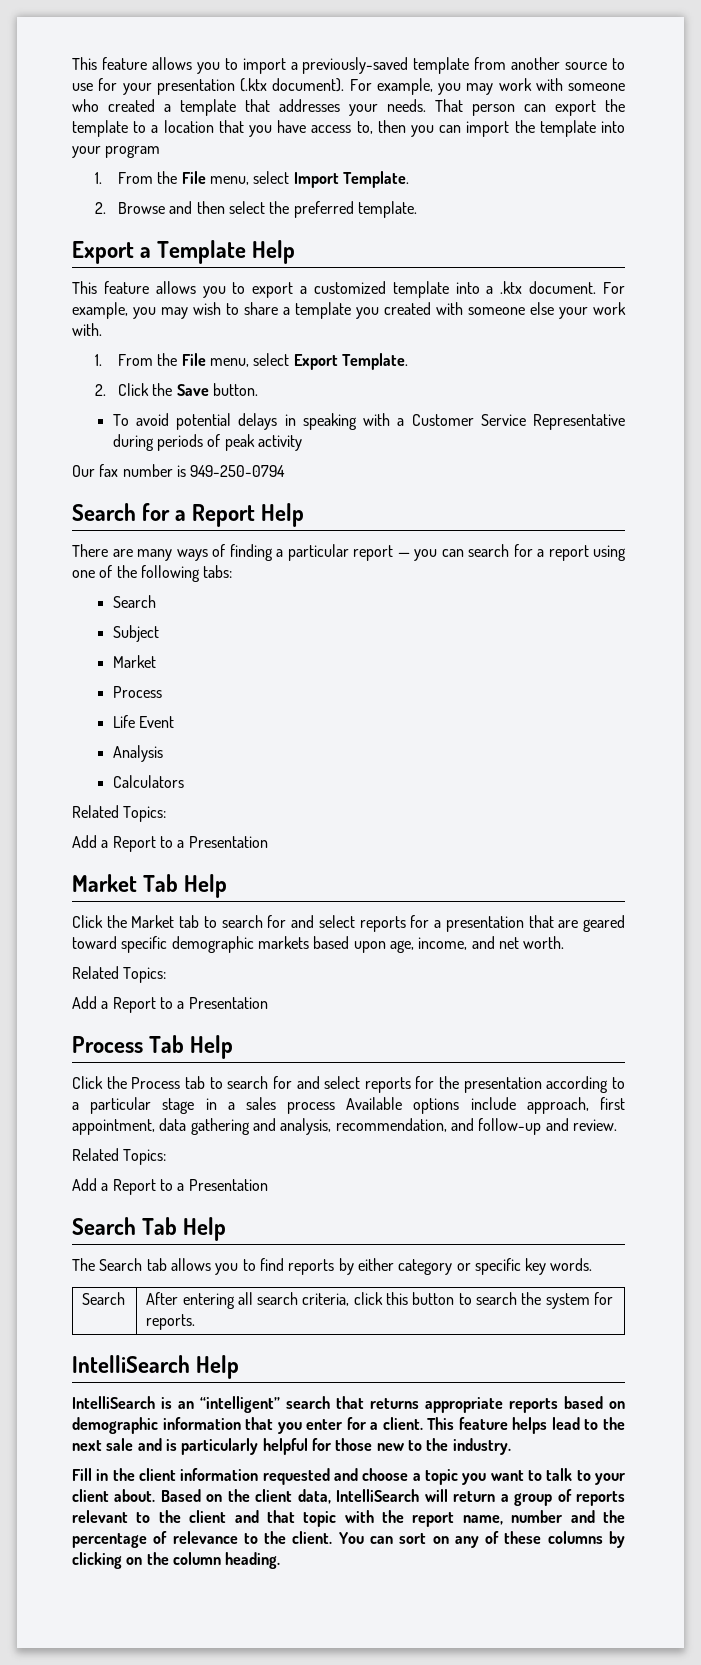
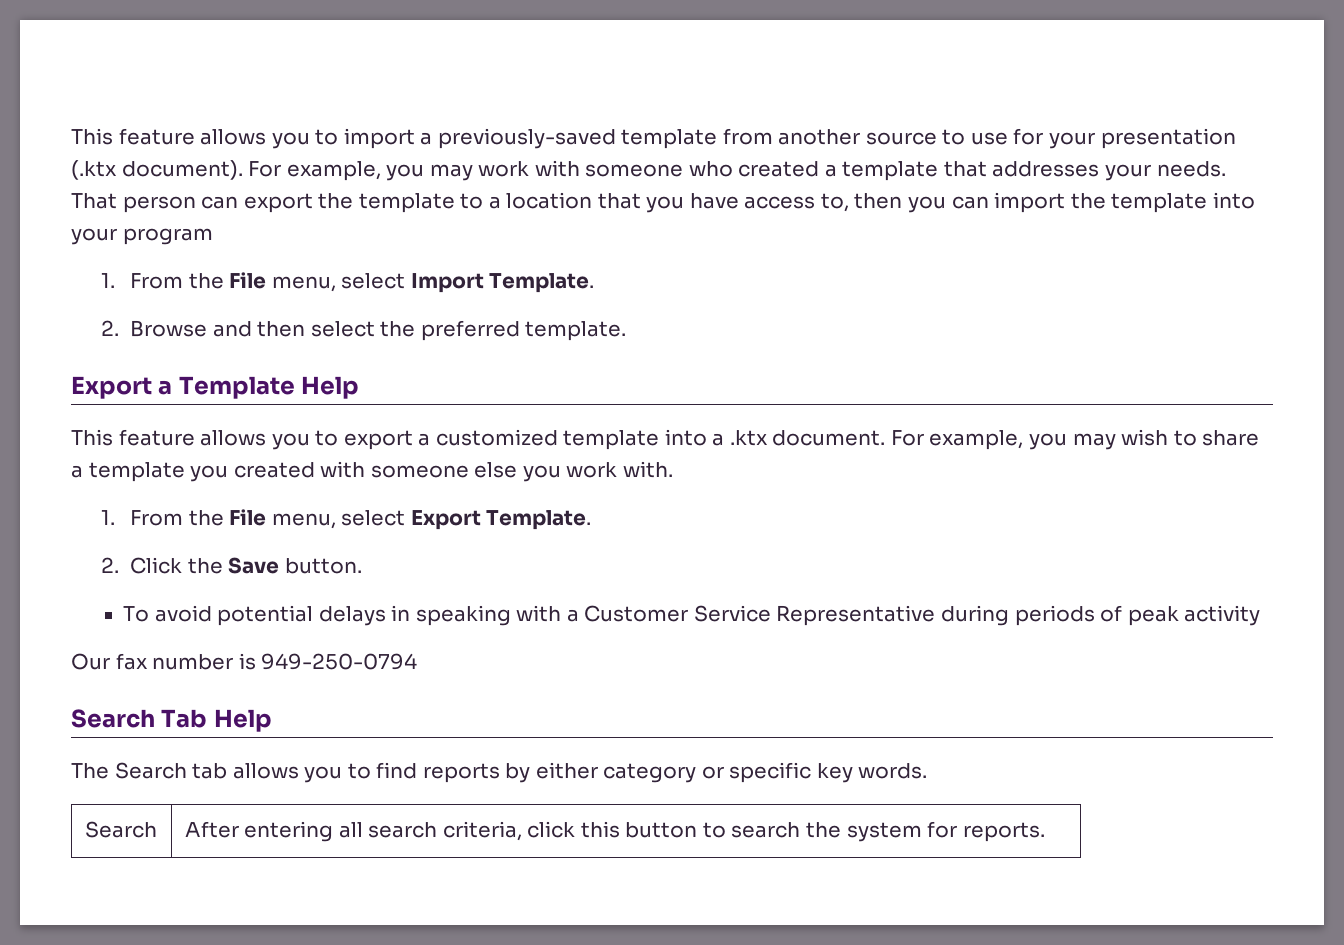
[559,307,588,319] your -> [522,465,561,482] you
[72,503,305,527] [72,544,626,561] [72,565,233,582] [112,595,156,608] [112,625,159,642] [112,655,156,668] [112,686,162,698] [112,715,174,728] [112,745,163,762] [112,775,184,788] [72,805,167,822] [72,835,268,852] [72,874,228,898] [72,915,626,932] [72,936,565,953] [72,966,167,983] [72,996,268,1013] [72,1035,234,1059] [72,1076,625,1093] [72,1097,625,1114] [72,1118,617,1135] [72,1148,167,1165] [72,1178,268,1195] // Search for a Report Help // There are many ways of finding a particular report — you can search for a report using one of the following tabs: // Search // Subject // Market // Process // Life Event // Analysis // Calculators // Related Topics: // Add a Report to a Presentation // Market Tab Help // Click the Market tab to search for and select reports for a presentation that are geared toward specific demographic markets based upon age, income, and net worth. // Related Topics: // Add a Report to a Presentation // Process Tab Help // Click the Process tab to search for and select reports for the presentation according to a particular stage in a sales process Available options include approach, first appointment, data gathering and analysis, recommendation, and follow-up and review. // Related Topics: // Add a Report to a Presentation -> (418, 661) none
[72,1355,240,1379] [72,1396,625,1413] [72,1417,626,1434] [72,1438,511,1455] [72,1468,625,1485] [72,1489,625,1506] [72,1510,625,1527] [72,1531,625,1548] [72,1552,281,1569] // IntelliSearch Help // IntelliSearch is an “intelligent” search that returns appropriate reports based on demographic information that you enter for a client. This feature helps lead to the next sale and is particularly helpful for those new to the industry. // Fill in the client information requested and choose a topic you want to talk to your client about. Based on the client data, IntelliSearch will return a group of reports relevant to the client and that topic with the report name, number and the percentage of relevance to the client. You can sort on any of these columns by clicking on the column heading. -> (1045, 832) none

